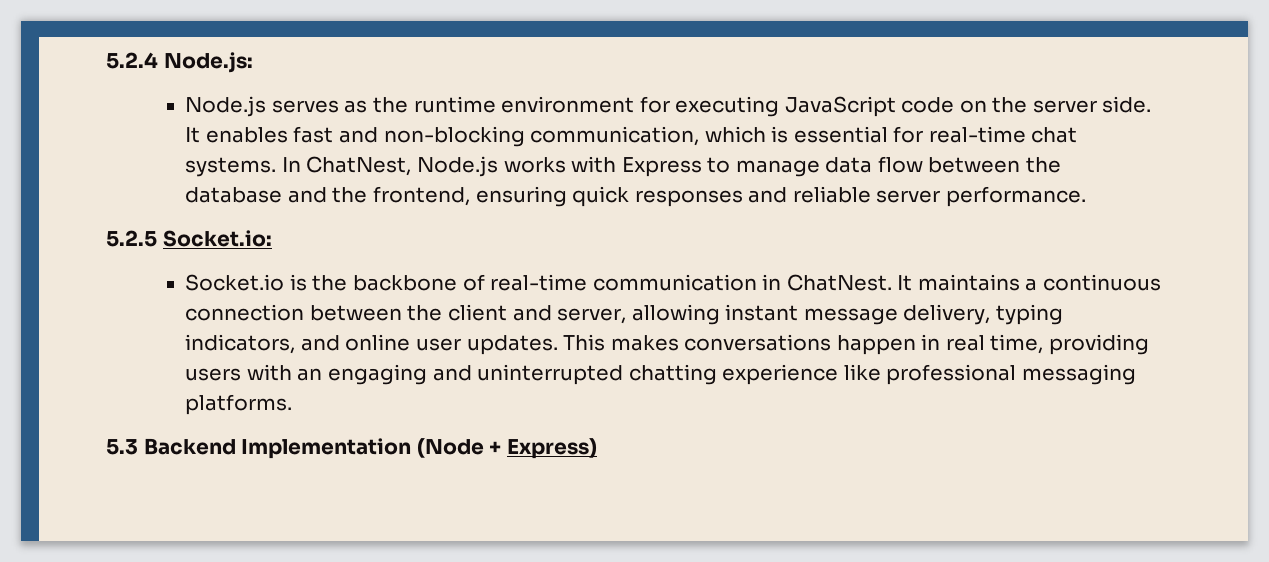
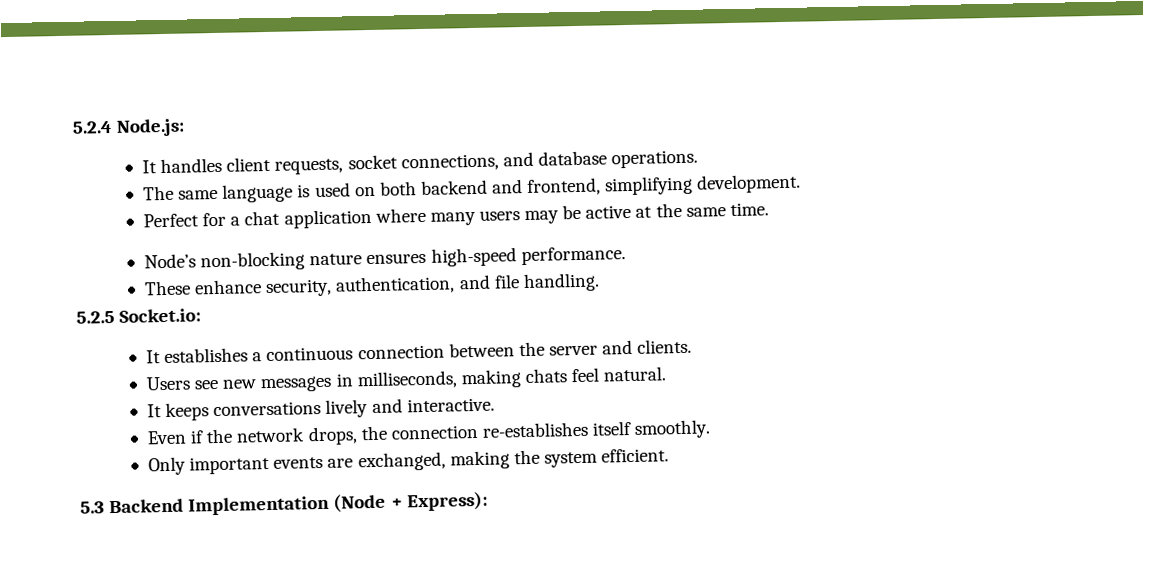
[185,96,1152,117] [185,126,1078,147] [185,156,1061,177] [185,186,1086,207] [106,230,272,247] [185,274,1020,291] Node.js serves as the runtime environment for executing JavaScript code on the server side. It enables fast and non-blocking communication, which is essential for real-time chat systems. In ChatNest, Node.js works with Express to manage data flow between the database and the frontend, ensuring quick responses and reliable server performance. // 5.2.5 Socket.io: // Socket.io is the backbone of real-time communication in ChatNest. It maintains -> [142,149,699,175] [143,173,802,203] [143,202,769,229] [144,246,626,272] [144,272,600,298] [76,308,202,324] [146,347,249,364] It handles client requests, socket connections, and database operations. // The same language is used on both backend and frontend, simplifying development. // Perfect for a chat application where many users may be active at the same time. // Node’s non-blocking nature ensures high-speed performance. // These enhance security, authentication, and file handling. // 5.2.5 Socket.io: // It establishes
[448,304,1063,325] [185,334,1149,355] [185,364,1136,385] [185,394,293,415] client and server, allowing instant message delivery, typing indicators, and online user updates. This makes conversations happen in real time, providing users with an engaging and uninterrupted chatting experience like professional messaging platforms. -> [548,338,693,356] [146,366,667,393] [147,397,495,421] [147,419,712,446] [148,448,670,476] server and clients. // Users see new messages in milliseconds, making chats feel natural. // It keeps conversations lively and interactive. // Even if the network drops, the connection re-establishes itself smoothly. // Only important events are exchanged, making the system efficient.
[506,438,597,459] Express) -> [406,491,488,512] Express):

